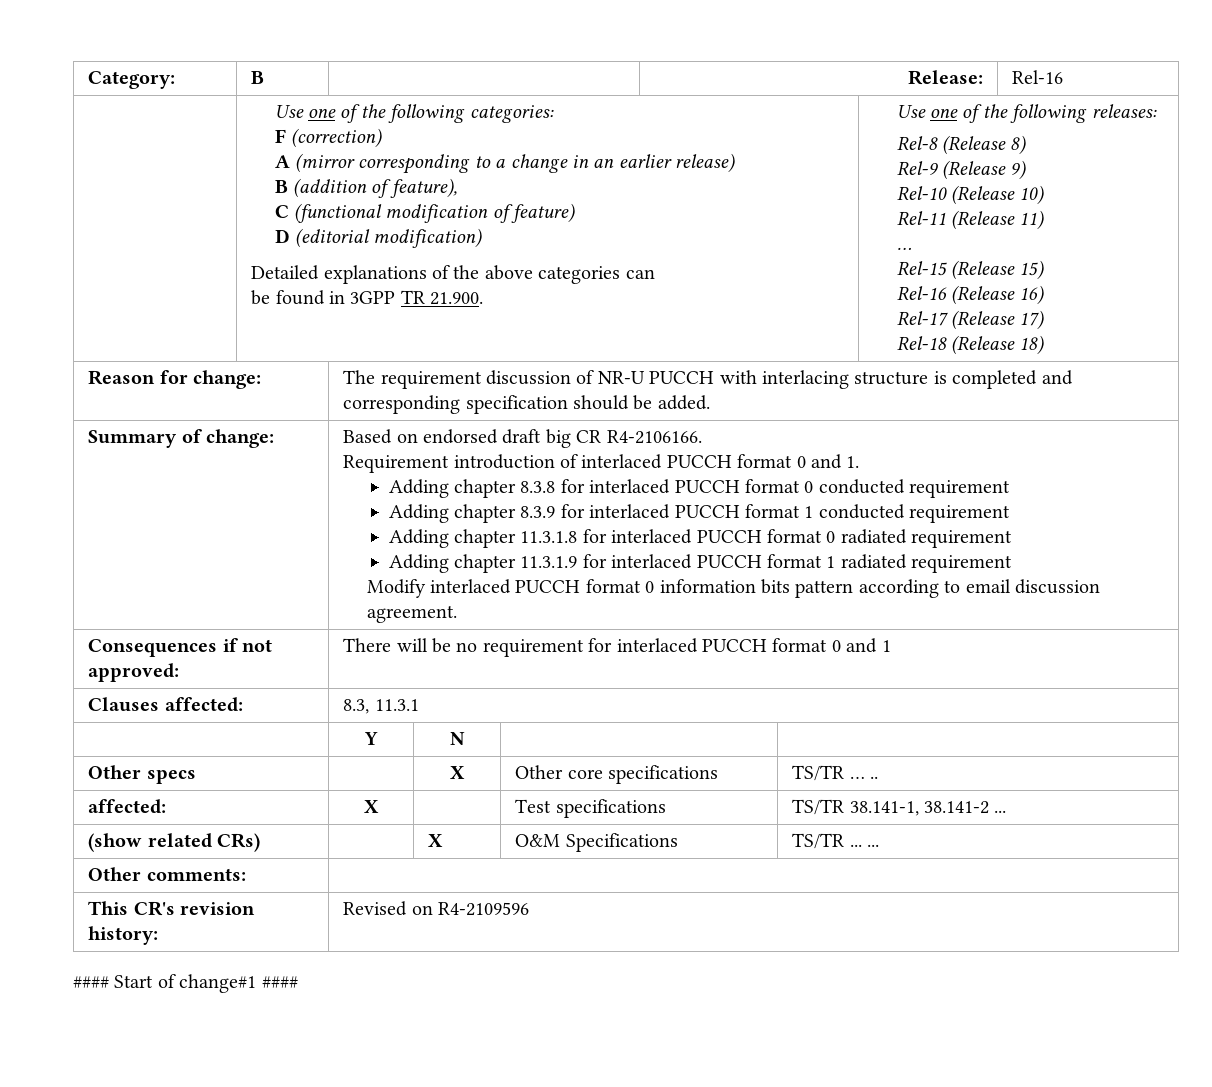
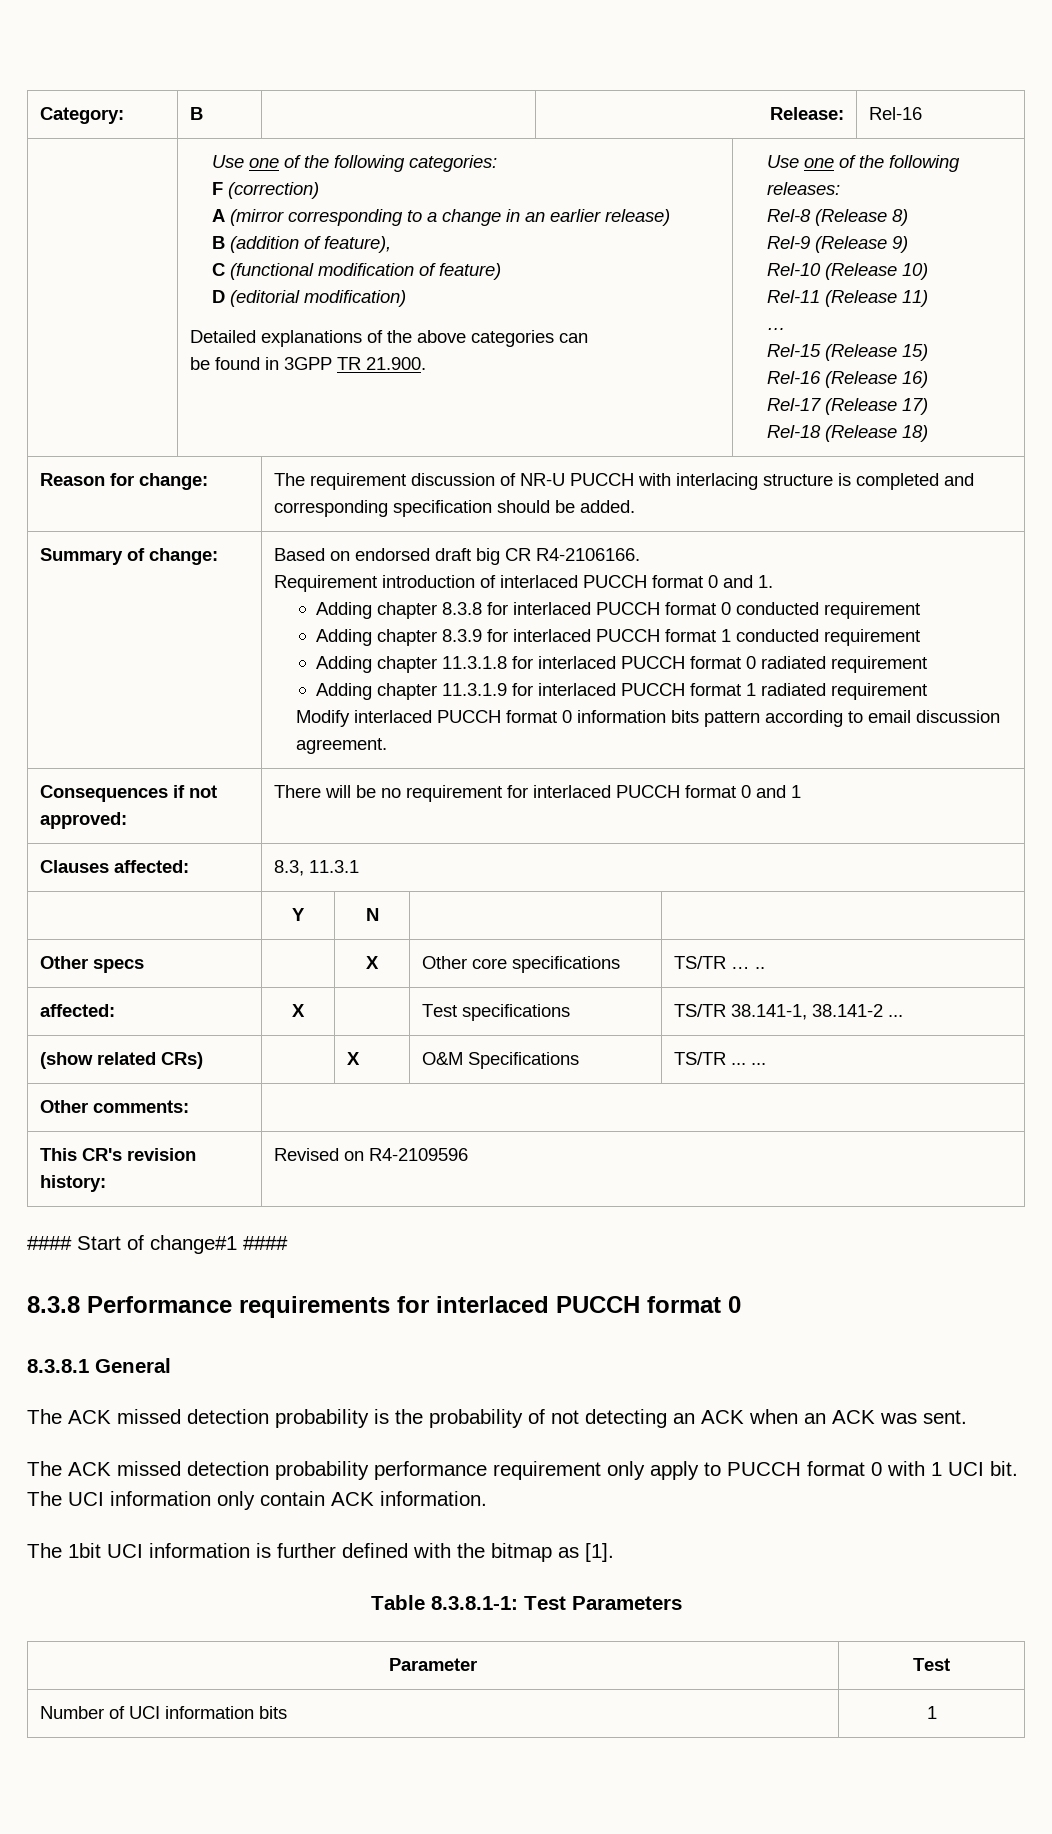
(298, 982) none -> [27,1296,741,1318] [27,1358,171,1373] [27,1409,967,1428] [27,1461,1018,1480] [27,1491,487,1510] [27,1543,614,1562] [370,1595,682,1610] [389,1658,477,1671] [913,1658,950,1671] [39,1706,287,1719] [926,1706,937,1719] // 8.3.8 Performance requirements for interlaced PUCCH format 0 // 8.3.8.1 General // The ACK missed detection probability is the probability of not detecting an ACK when an ACK was sent. // The ACK missed detection probability performance requirement only apply to PUCCH format 0 with 1 UCI bit. The UCI information only contain ACK information. // The 1bit UCI information is further defined with the bitmap as [1]. // Table 8.3.8.1-1: Test Parameters // Parameter | Test // Number of UCI information bits | 1

